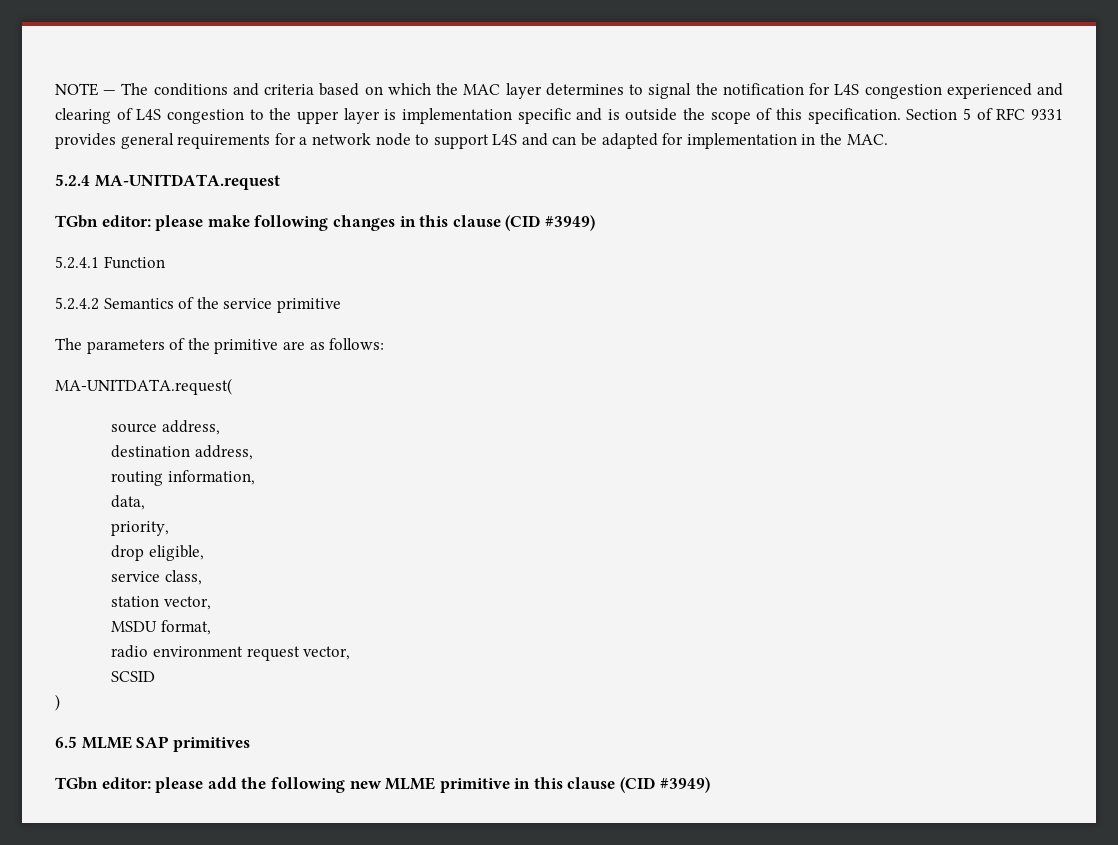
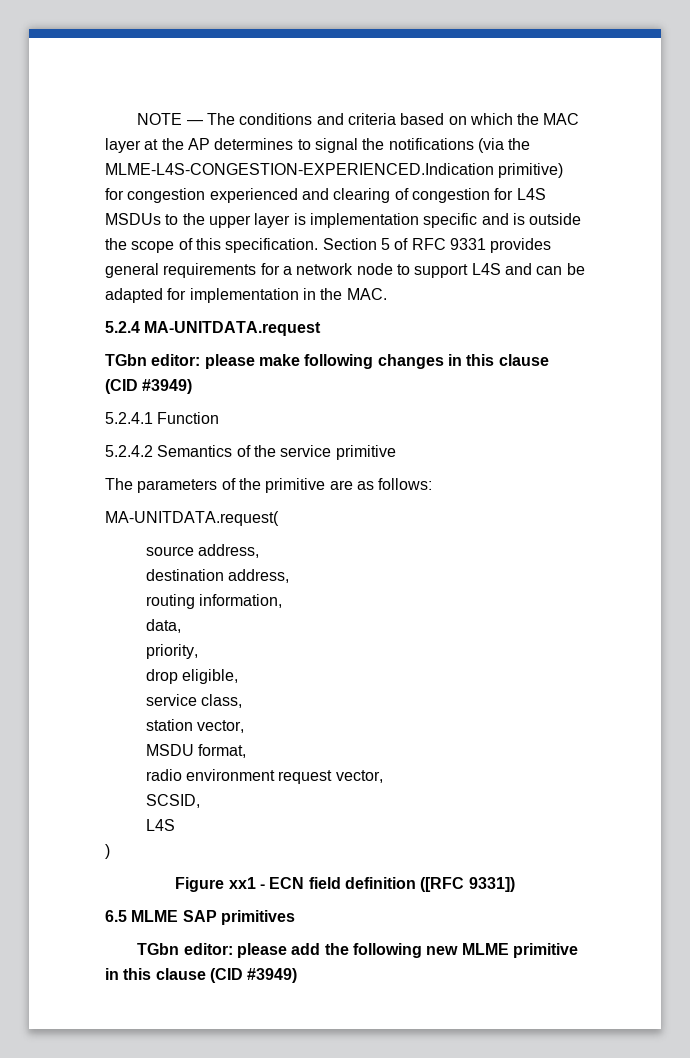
(542, 91) none -> [144,138,210,150] at the AP
[722,83,860,95] notification for L4S -> [388,138,531,153] [105,163,564,178] [105,188,124,200] notifications (via the MLME-L4S-CONGESTION-EXPERIENCED.Indication primitive) for
[136,109,244,124] L4S congestion -> [411,188,546,203] [105,213,161,225] congestion for L4S MSDUs
[111,671,156,682] SCSID -> [145,794,200,808] [145,819,175,831] SCSID, // L4S
(60, 702) none -> [175,877,515,892] // Figure xx1 - ECN field definition ([RFC 9331])

